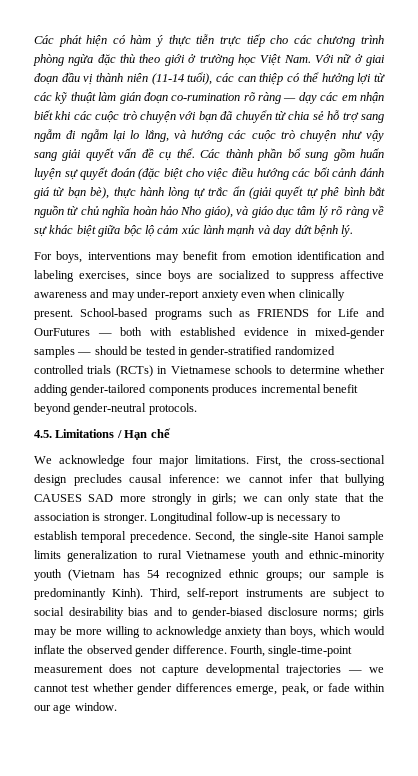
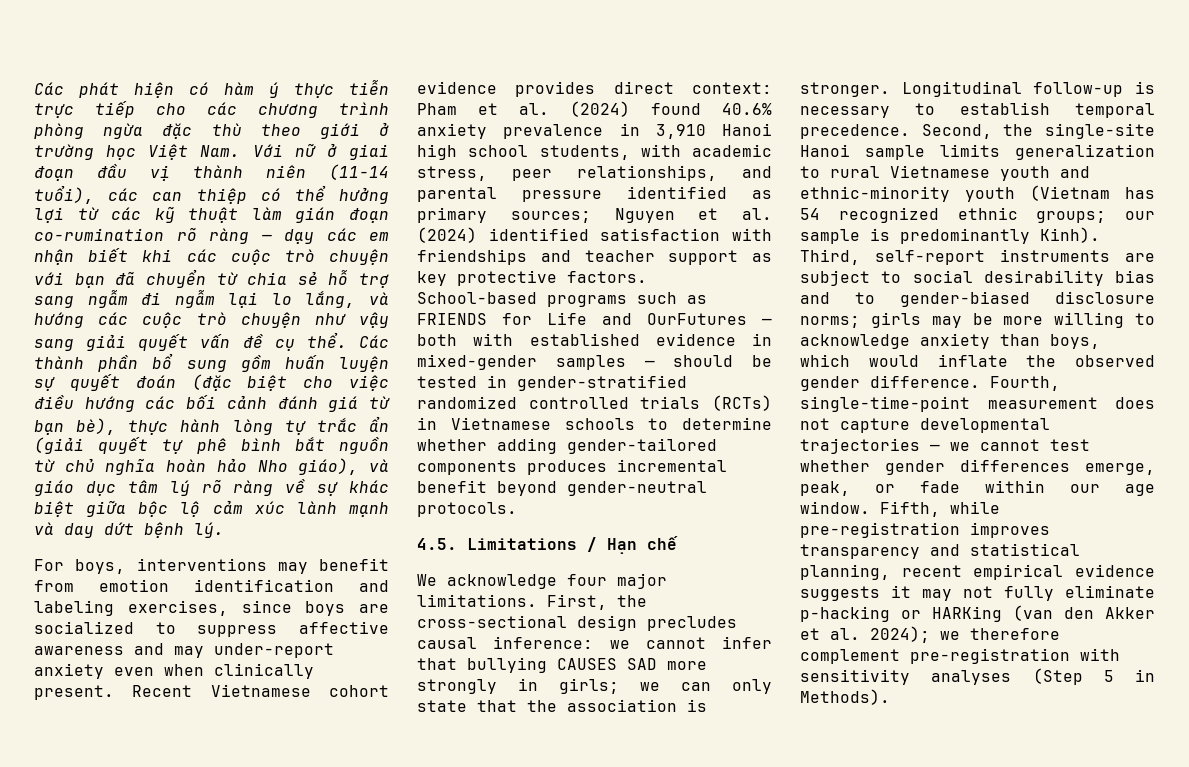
(73, 314) none -> [132,684,389,697] [417,81,772,97] [417,101,772,117] [417,123,772,139] [417,144,772,160] [417,165,772,181] [417,186,772,202] [417,207,772,223] [417,227,772,243] [417,249,772,265] [417,270,647,286] Recent Vietnamese cohort evidence provides direct context: Pham et al. (2024) found 40.6% anxiety prevalence in 3,910 Hanoi high school students, with academic stress, peer relationships, and parental pressure identified as primary sources; Nguyen et al. (2024) identified satisfaction with friendships and teacher support as key protective factors.
(117, 706) none -> [880,501,1000,517] [800,522,1050,538] [800,543,1080,559] [800,564,1155,580] [800,585,1155,601] [800,605,1155,622] [800,626,1060,643] [800,648,1120,664] [800,668,1155,685] [800,689,890,705] Fifth, while pre-registration improves transparency and statistical planning, recent empirical evidence suggests it may not fully eliminate p-hacking or HARKing (van den Akker et al. 2024); we therefore complement pre-registration with sensitivity analyses (Step 5 in Methods).

